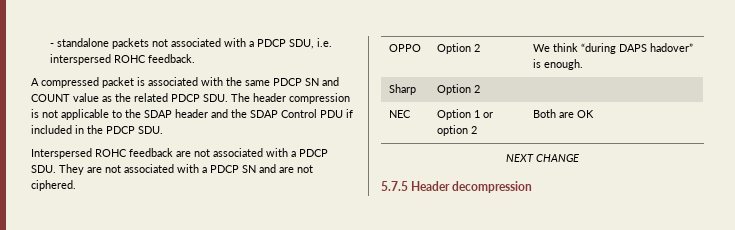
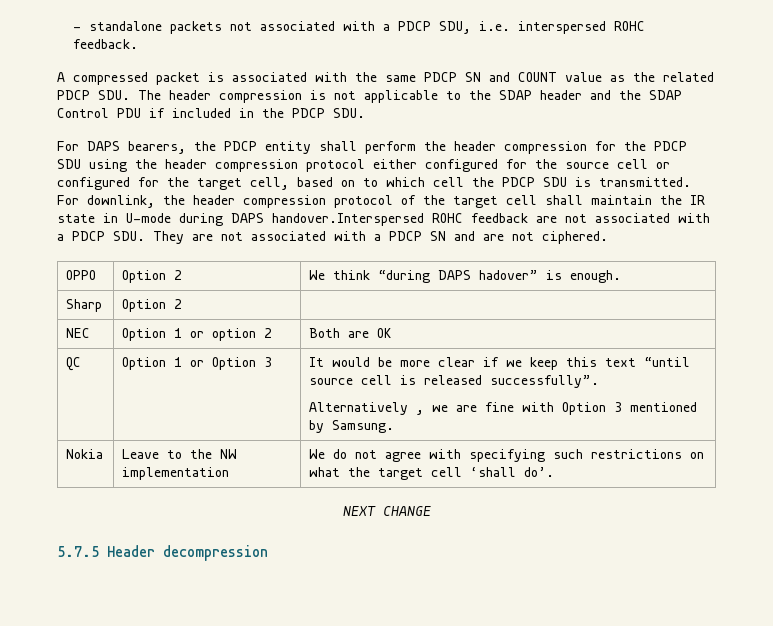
[31,148,92,159] Interspersed -> [57,141,687,154] [57,159,670,172] [57,177,691,190] [57,195,705,208] [57,213,424,226] For DAPS bearers, the PDCP entity shall perform the header compression for the PDCP SDU using the header compression protocol either configured for the source cell or configured for the target cell, based on to which cell the PDCP SDU is transmitted. For downlink, the header compression protocol of the target cell shall maintain the IR state in U-mode during DAPS handover.Interspersed
(594, 114) none -> [66,357,82,371] [122,357,273,370] [309,357,691,370] [309,375,600,388] [309,402,698,415] [309,420,395,433] [66,449,104,459] [122,449,238,459] [122,467,230,480] [309,449,705,462] [309,467,555,480] // QC | Option 1 or Option 3 | It would be more clear if we keep this text “until source cell is released successfully”. // Alternatively , we are fine with Option 3 mentioned by Samsung. // Nokia | Leave to the NW implementation | We do not agree with specifying such restrictions on what the target cell ‘shall do’.

